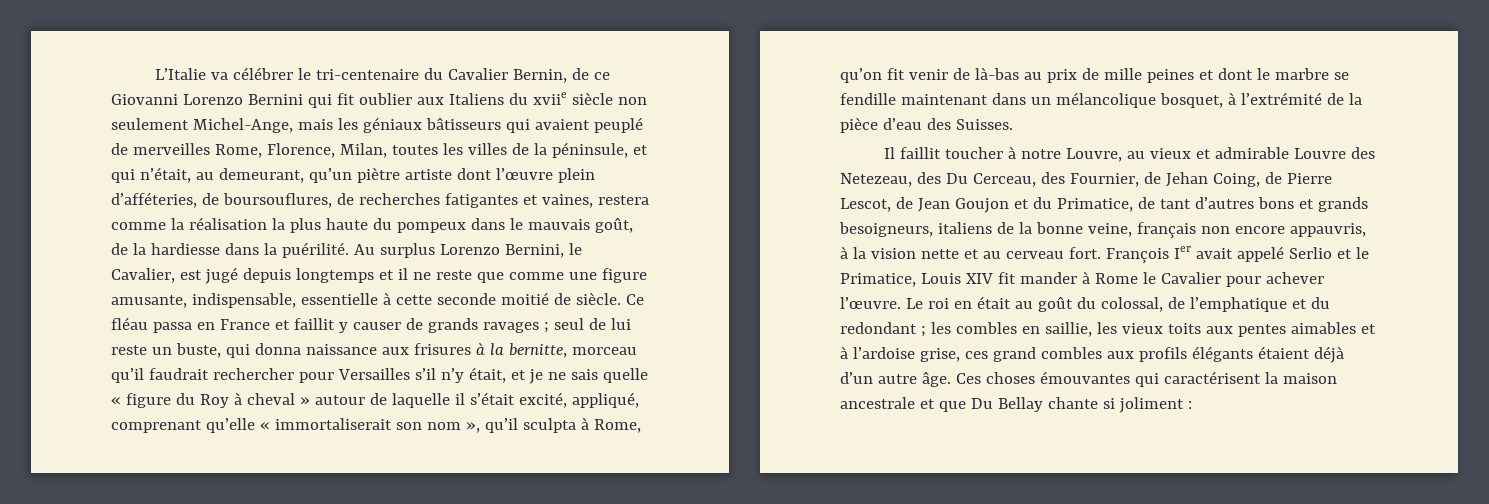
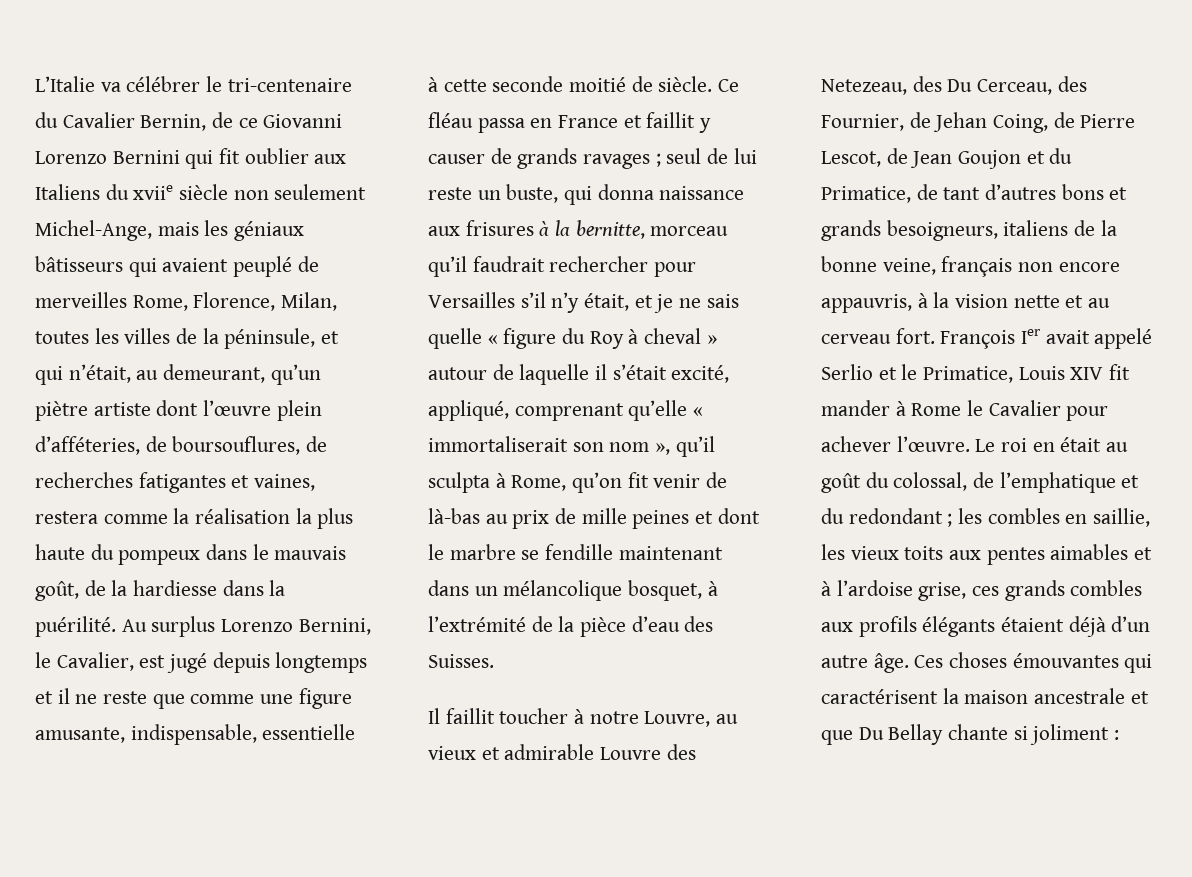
[992,347,1036,362] grand -> [1004,580,1065,601] grands

